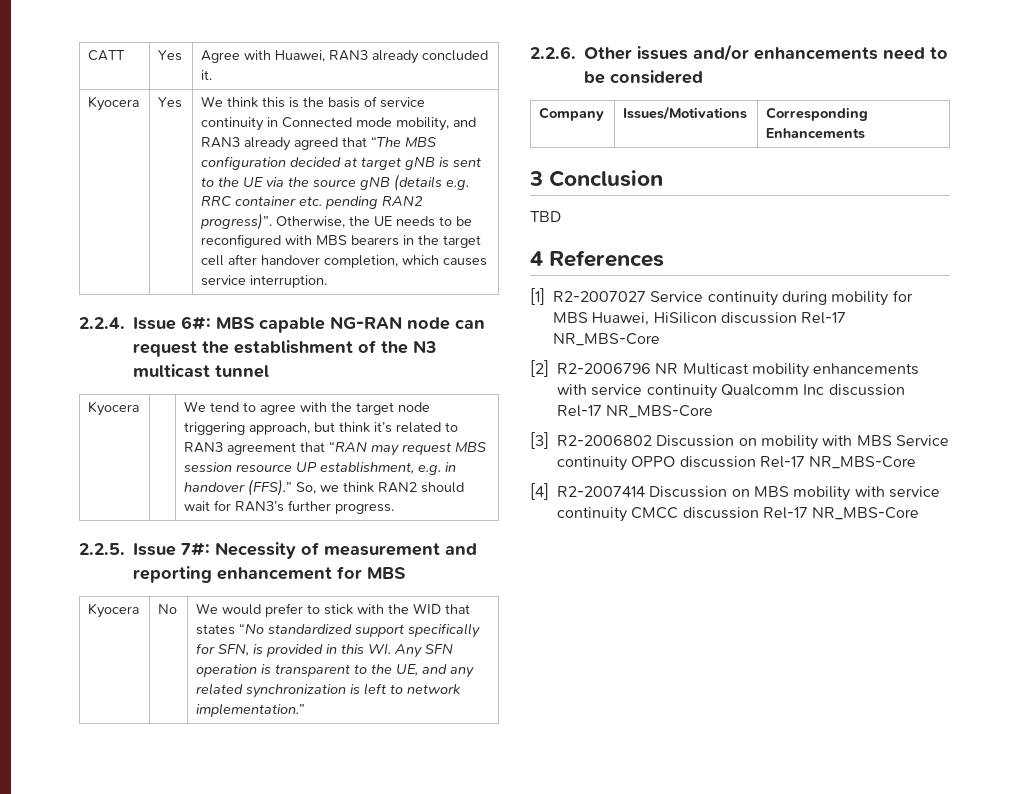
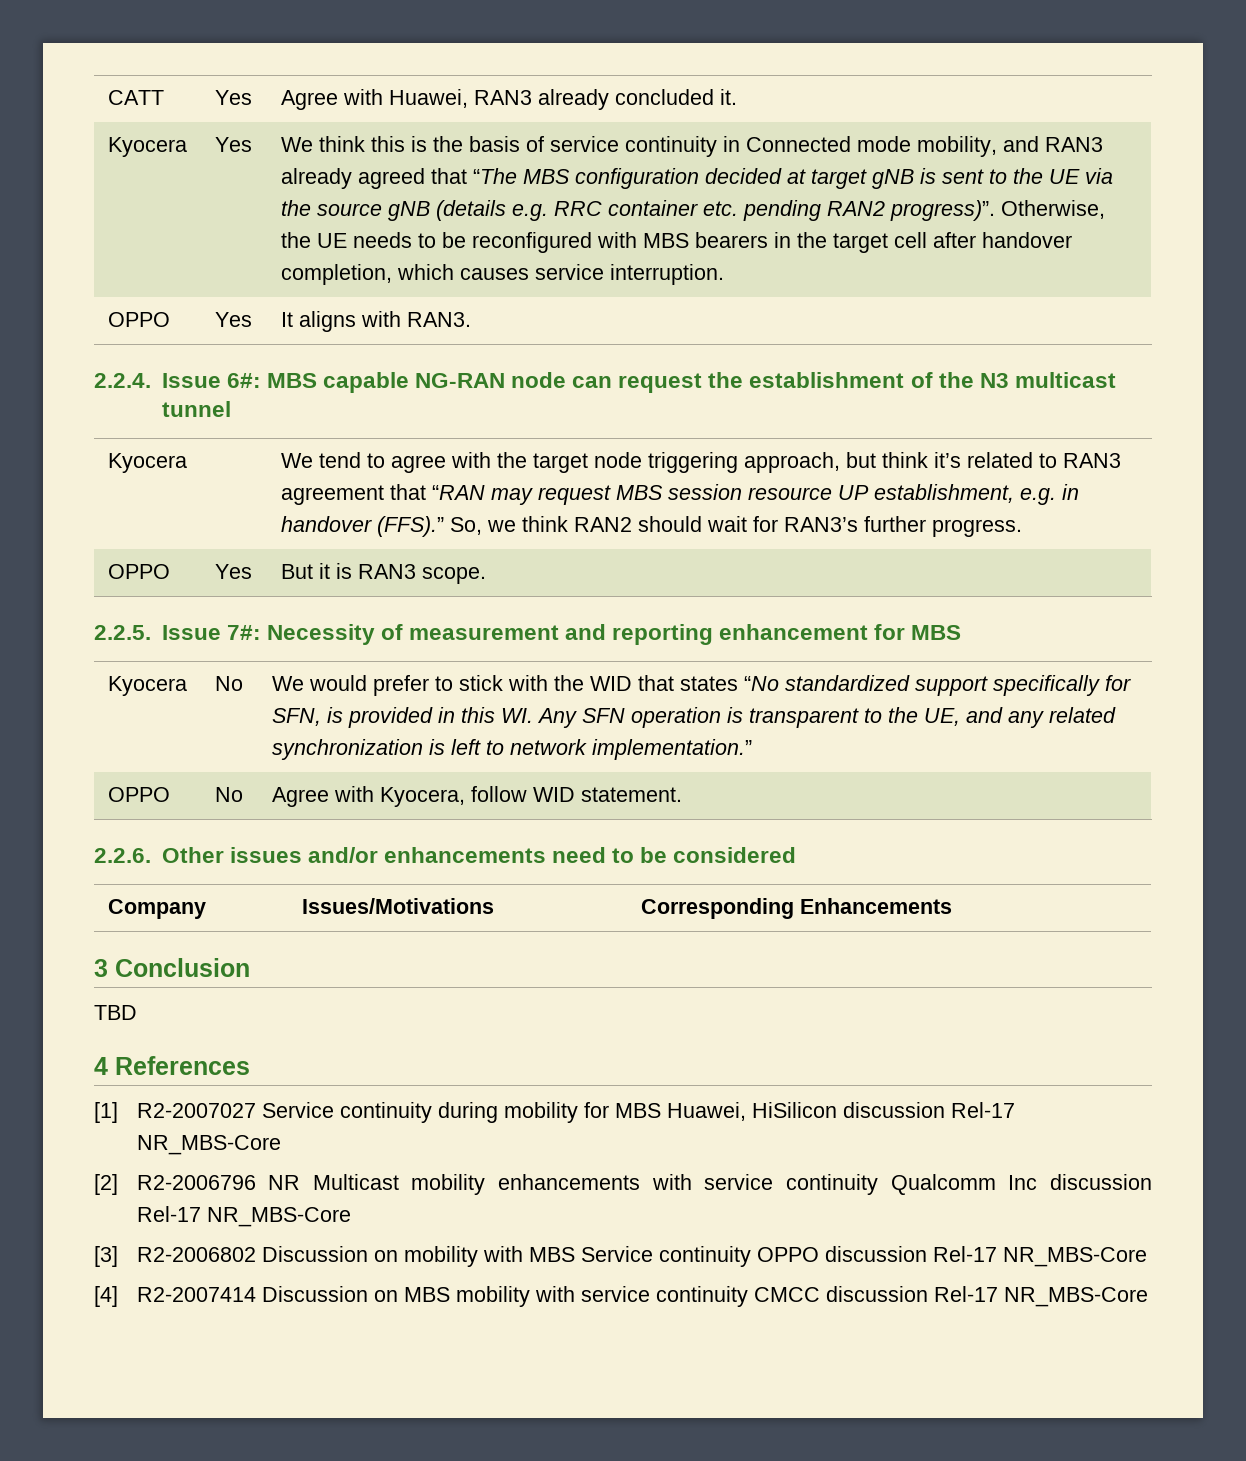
(328, 281) none -> [107,312,170,327] [214,312,252,327] [280,311,471,332] // OPPO | Yes | It aligns with RAN3.
(395, 508) none -> [107,564,170,579] [214,564,252,579] [280,563,486,584] // OPPO | Yes | But it is RAN3 scope.
(306, 710) none -> [107,787,170,802] [214,787,243,802] [271,786,682,807] // OPPO | No | Agree with Kyocera, follow WID statement.

